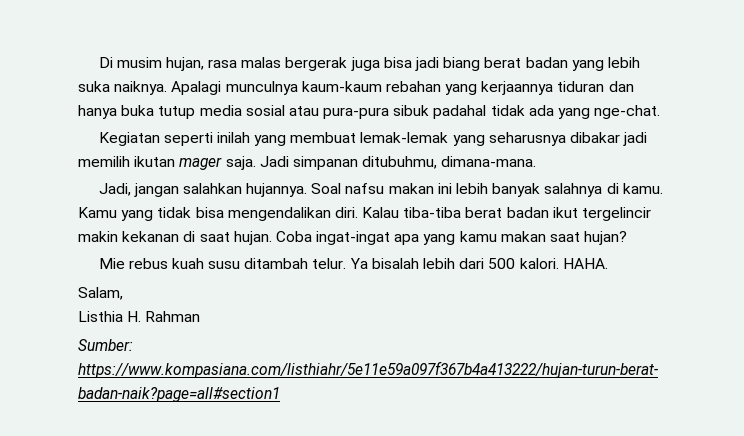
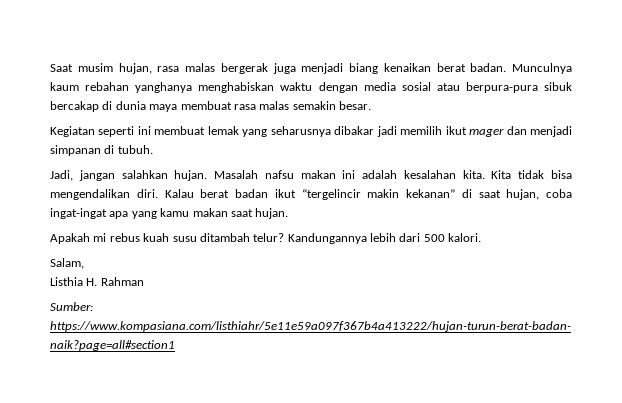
[98,57,113,68] Di -> [50,64,73,72] Saat
[383,57,640,71] [78,81,634,95] [78,105,661,119] [98,132,449,146] bisa jadi biang berat badan yang lebih suka naiknya. Apalagi munculnya kaum-kaum rebahan yang kerjaannya tiduran dan hanya buka tutup media sosial atau pura-pura sibuk padahal tidak ada yang nge-chat. // Kegiatan seperti inilah yang membuat lemak-lemak -> [301,63,572,74] [50,82,573,93] [50,101,371,112] [50,126,239,137] menjadi biang kenaikan berat badan. Munculnya kaum rebahan yanghanya menghabiskan waktu dengan media sosial atau berpura-pura sibuk bercakap di dunia maya membuat rasa malas semakin besar. // Kegiatan seperti ini membuat lemak
[134,156,537,170] ikutan mager saja. Jadi simpanan ditubuhmu, dimana-mana. -> [445,126,572,137] [50,145,153,156] ikut mager dan menjadi simpanan di tubuh.
[246,183,342,197] hujannya. Soal -> [174,170,259,181] hujan. Masalah
[456,183,663,197] [78,207,154,221] lebih banyak salahnya di kamu. Kamu yang -> [362,170,512,179] adalah kesalahan kita. Kita
[403,207,462,218] tiba-tiba -> (194, 193) none
[582,207,652,221] [78,231,312,245] tergelincir makin kekanan di saat hujan. Coba -> [301,189,572,200] “tergelincir makin kekanan” di saat hujan, coba
[584,231,628,245] [98,258,125,269] hujan? // Mie -> [255,208,289,219] [50,233,107,244] hujan. // Apakah mi
[312,258,419,269] telur. Ya bisalah -> [253,233,367,244] telur? Kandungannya
[562,258,608,269] HAHA. -> (482, 237) none

